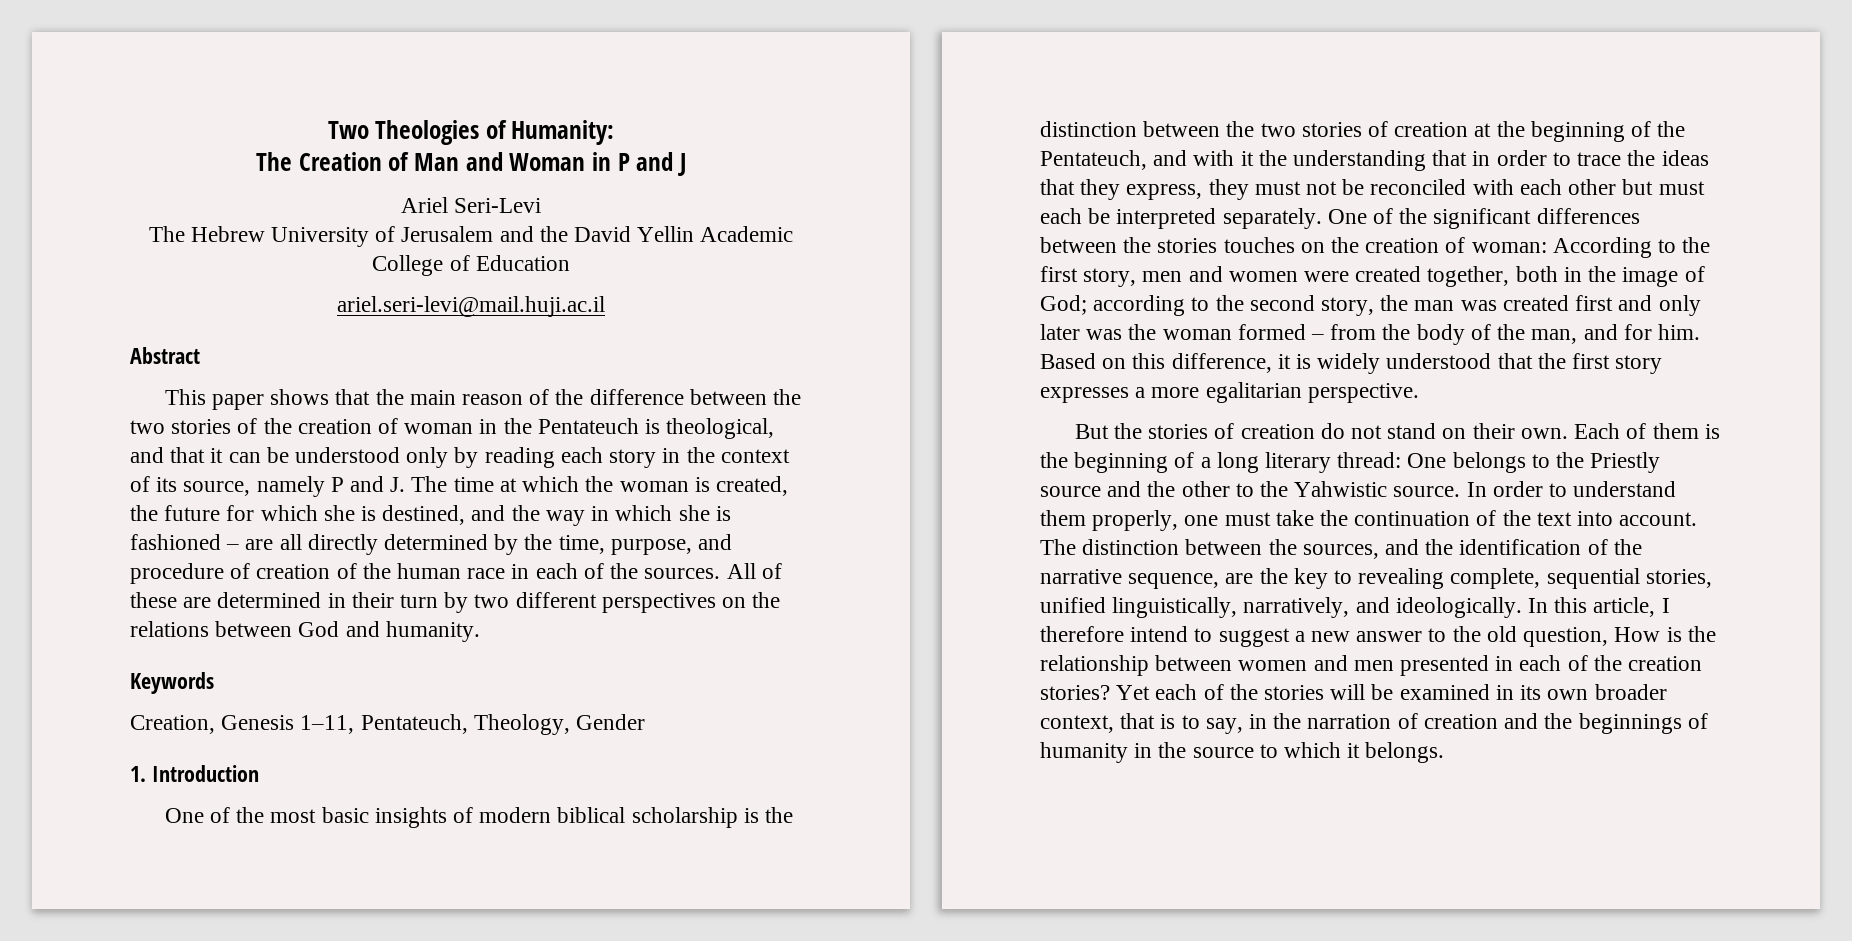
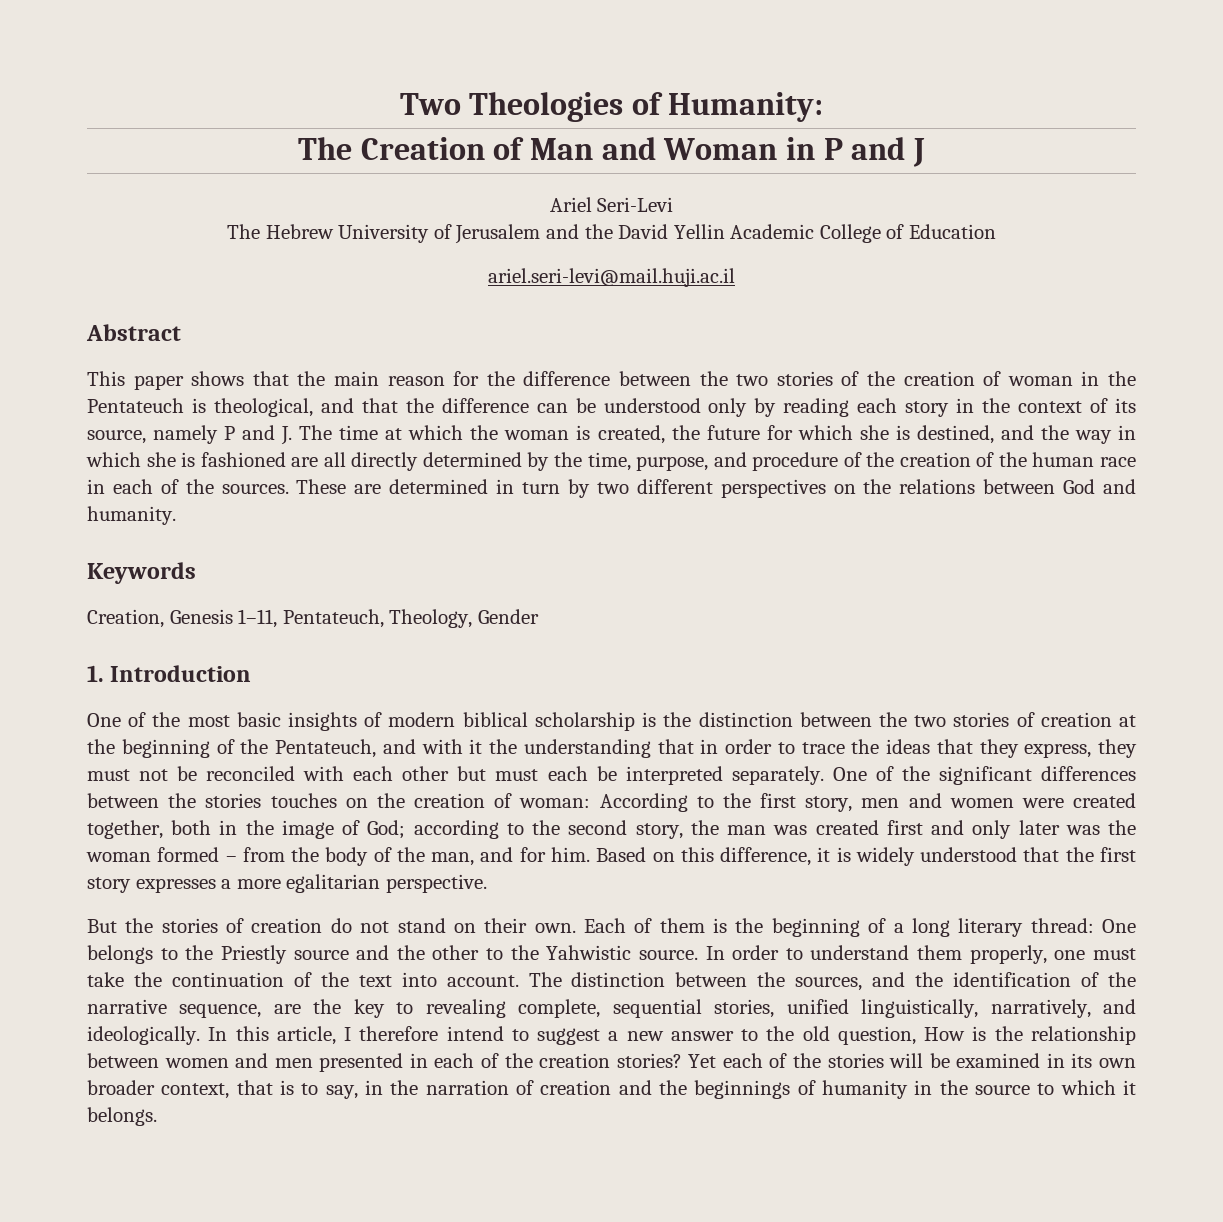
[529,389,550,405] of -> [453,371,480,386] for
[210,448,224,463] it -> [405,398,529,413] the difference
[226,544,240,550] – -> (286, 459) none
(251, 571) none -> [866,452,895,467] the
[726,563,782,579] [130,592,177,608] All of these -> [296,479,347,494] These
[351,592,394,608] their -> (515, 486) none

